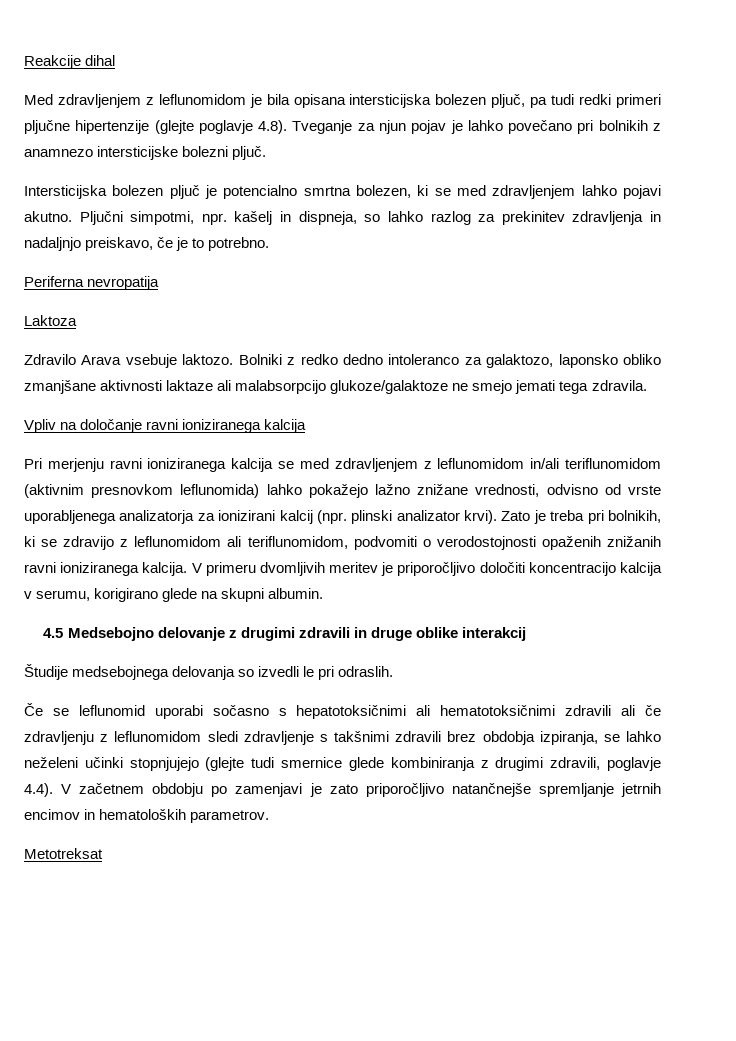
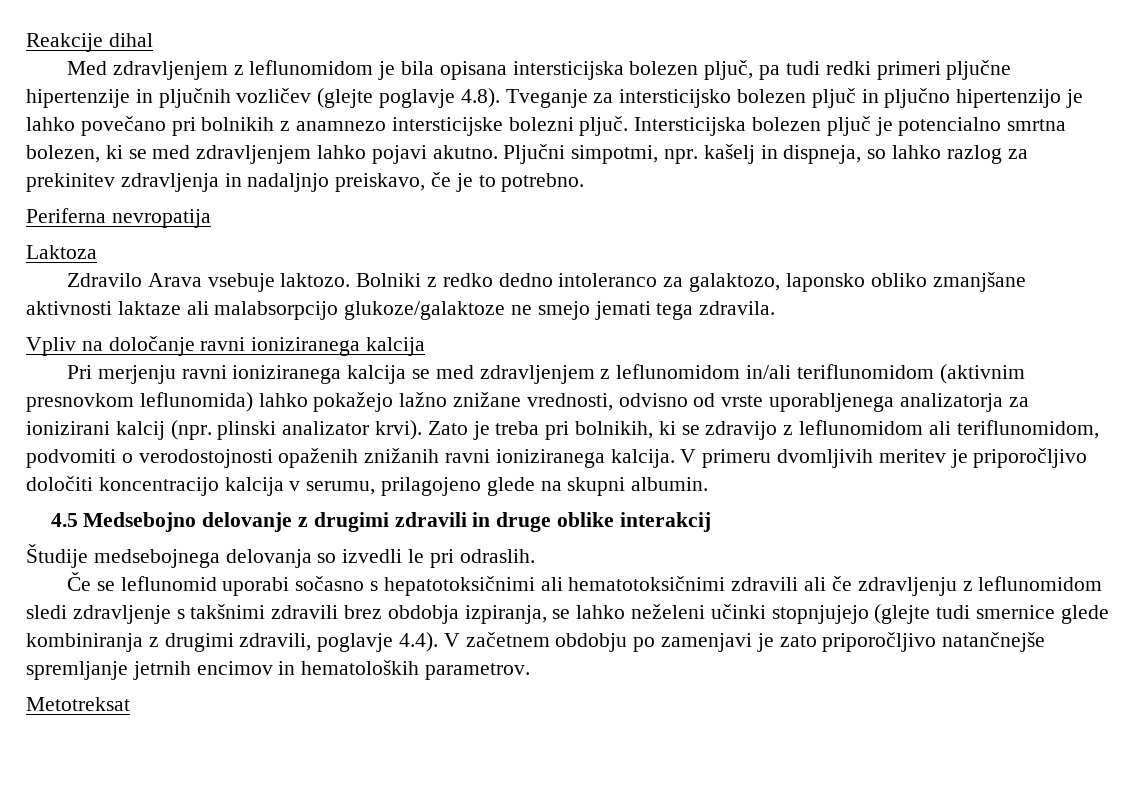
(150, 127) none -> [135,88,312,108] in pljučnih vozličev
[379,120,447,134] njun pojav -> [619,88,1062,108] intersticijsko bolezen pljuč in pljučno hipertenzijo
(267, 153) // -> (629, 126) none
[94,588,159,602] korigirano -> [381,477,482,496] prilagojeno

